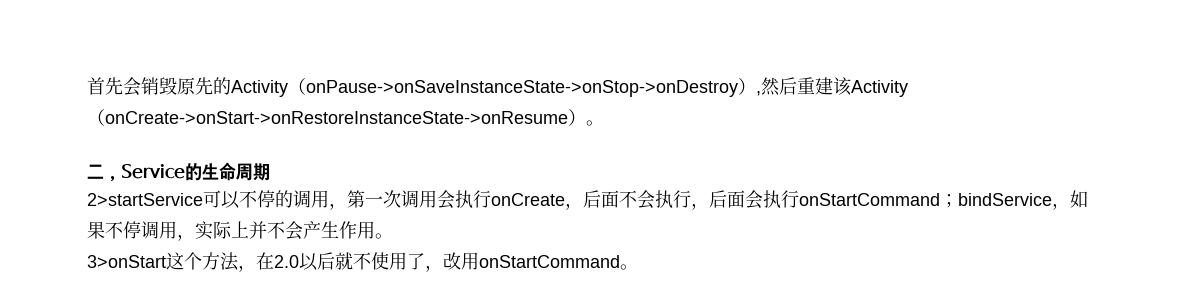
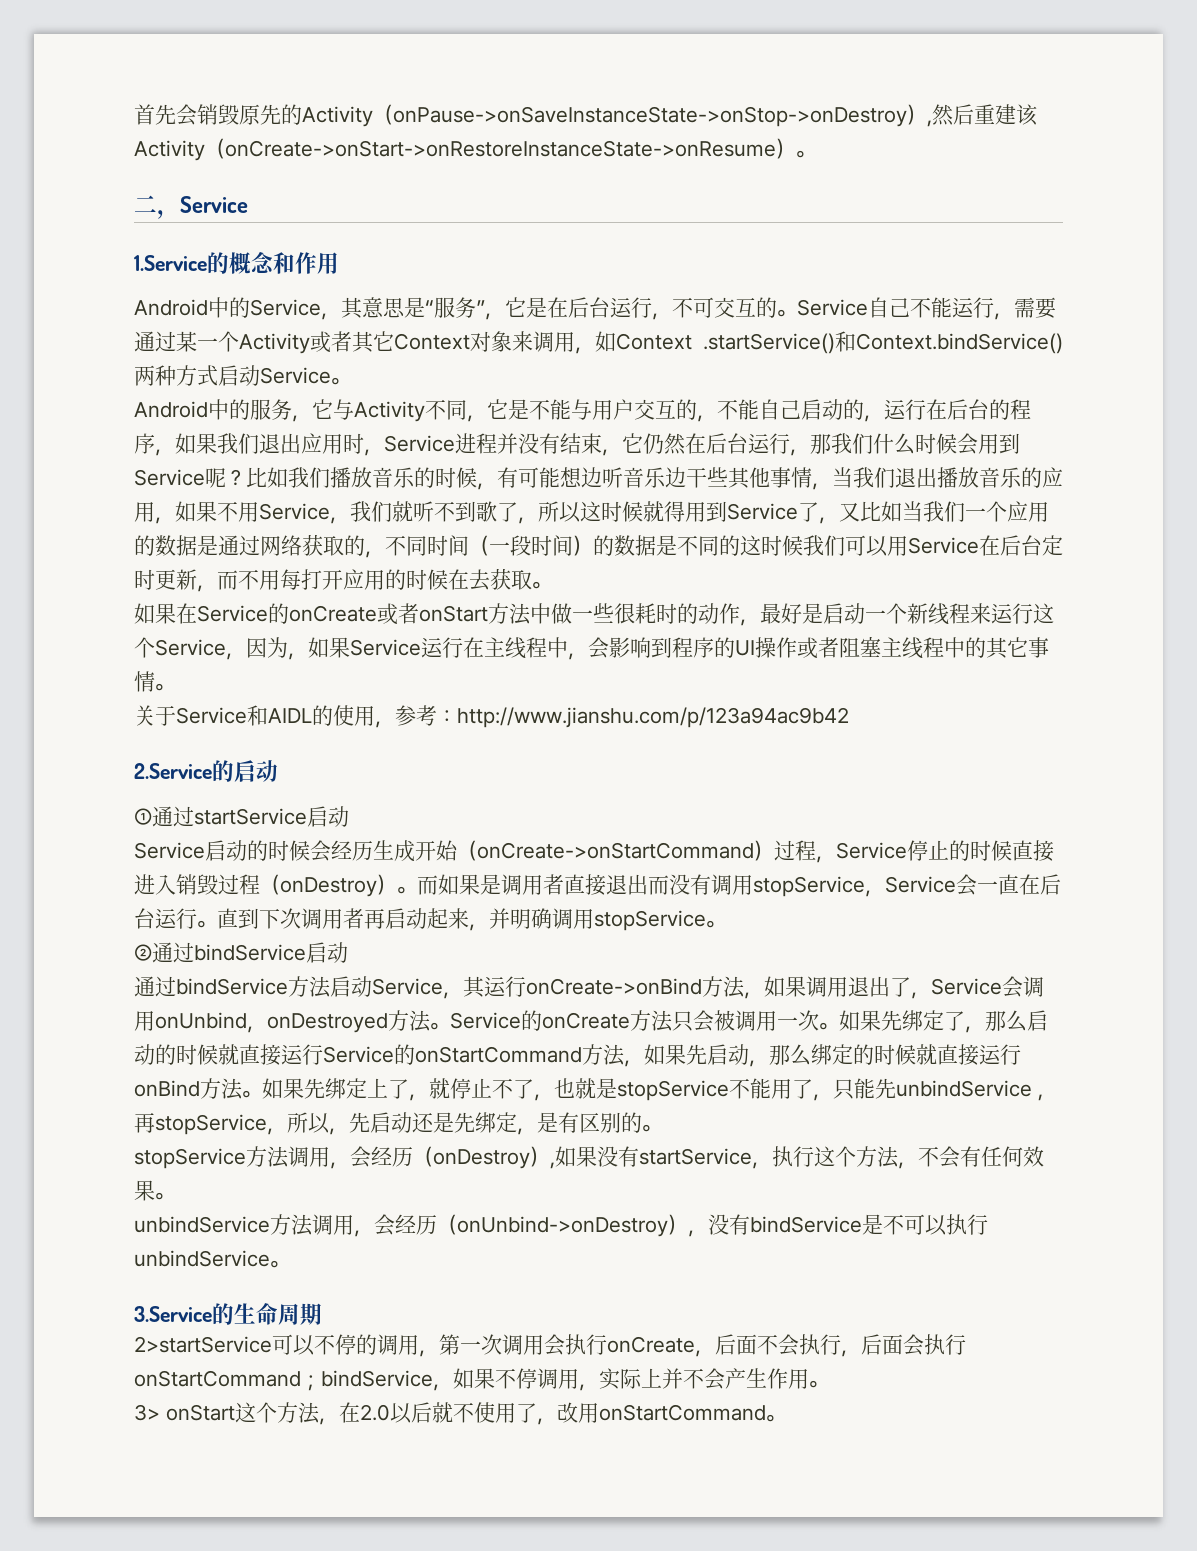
(185, 171) none -> [134,251,339,274] [134,297,1056,320] [134,331,1063,354] [134,365,351,386] [134,399,1031,422] [134,433,1020,456] [134,467,1063,490] [134,501,1049,524] [134,534,1063,558] [134,568,552,592] [134,603,1054,626] [134,636,1049,660] [134,671,175,692] [134,705,849,728] [134,760,278,782] [134,806,349,827] [134,840,1054,863] [134,874,1061,897] [134,908,726,931] [134,942,348,963] [134,976,1044,999] [134,1010,1048,1033] [134,1044,1021,1067] [134,1078,1043,1101] [134,1112,662,1135] [134,1146,1044,1169] [134,1180,175,1201] [134,1214,988,1237] [134,1250,290,1268] [134,1306,212,1322] // 1.Service的概念和作用 // Android中的Service，其意思是“服务”，它是在后台运行，不可交互的。Service自己不能运行，需要通过某一个Activity或者其它Context对象来调用，如Context .startService()和Context.bindService()两种方式启动Service。 // Android中的服务，它与Activity不同，它是不能与用户交互的，不能自己启动的，运行在后台的程序，如果我们退出应用时，Service进程并没有结束，它仍然在后台运行，那我们什么时候会用到Service呢？比如我们播放音乐的时候，有可能想边听音乐边干些其他事情，当我们退出播放音乐的应用，如果不用Service，我们就听不到歌了，所以这时候就得用到Service了，又比如当我们一个应用的数据是通过网络获取的，不同时间（一段时间）的数据是不同的这时候我们可以用Service在后台定时更新，而不用每打开应用的时候在去获取。 // 如果在Service的onCreate或者onStart方法中做一些很耗时的动作，最好是启动一个新线程来运行这个Service，因为，如果Service运行在主线程中，会影响到程序的UI操作或者阻塞主线程中的其它事情。 // 关于Service和AIDL的使用，参考：http://www.jianshu.com/p/123a94ac9b42 // 2.Service的启动 // ①通过startService启动 // Service启动的时候会经历生成开始（onCreate->onStartCommand）过程，Service停止的时候直接进入销毁过程（onDestroy）。而如果是调用者直接退出而没有调用stopService，Service会一直在后台运行。直到下次调用者再启动起来，并明确调用stopService。 // ②通过bindService启动 // 通过bindService方法启动Service，其运行onCreate->onBind方法，如果调用退出了，Service会调用onUnbind，onDestroyed方法。Service的onCreate方法只会被调用一次。如果先绑定了，那么启动的时候就直接运行Service的onStartCommand方法，如果先启动，那么绑定的时候就直接运行onBind方法。如果先绑定上了，就停止不了，也就是stopService不能用了，只能先unbindService ,再stopService，所以，先启动还是先绑定，是有区别的。 // stopService方法调用，会经历（onDestroy）,如果没有startService，执行这个方法，不会有任何效果。 // unbindService方法调用，会经历（onUnbind->onDestroy），没有bindService是不可以执行unbindService。 // 3.Service
[87,255,166,268] 3>onStart -> [134,1404,235,1421] 3> onStart

